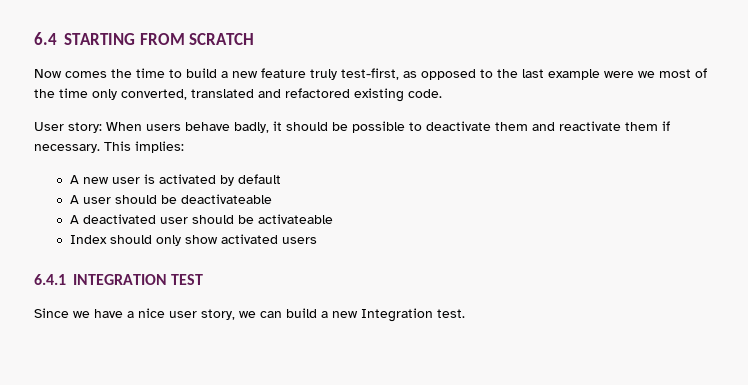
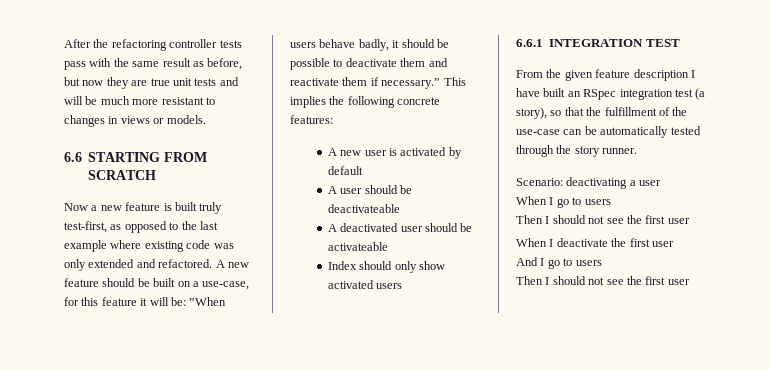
[34,32,57,45] 6.4 -> [64,39,242,51] [64,58,243,70] [64,77,239,89] [64,96,215,105] [64,115,206,127] [64,152,82,162] After the refactoring controller tests pass with the same result as before, but now they are true unit tests and will be much more resistant to changes in views or models. // 6.6
[65,68,217,78] comes the time to build -> (88, 207) none
(306, 73) none -> [163,202,197,211] is built
[604,68,707,78] [34,88,442,102] [34,122,142,133] were we most of the time only converted, translated and refactored existing code. // User story: When -> [110,240,234,252] [64,259,249,271] [64,278,250,290] [64,297,227,306] where existing code was only extended and refactored. A new feature should be built on a use-case, for this feature it will be: ”When
[34,141,184,153] necessary. This implies: -> [381,77,466,89] [290,96,441,108] [290,115,333,124] necessary.” This implies the following concrete features:
[34,274,66,285] 6.4.1 -> [516,39,543,47] 6.6.1
[34,308,465,322] Since we have a nice user story, we can build a new Integration test. -> [516,69,695,81] [516,88,706,100] [516,107,688,119] [516,126,701,138] [516,145,638,157] [516,177,662,189] [516,196,611,208] [516,215,690,224] [516,238,674,247] [516,257,602,269] [516,276,690,285] From the given feature description I have built an RSpec integration test (a story), so that the fulfillment of the use-case can be automatically tested through the story runner. // Scenario: deactivating a user // When I go to users // Then I should not see the first user // When I deactivate the first user // And I go to users // Then I should not see the first user

